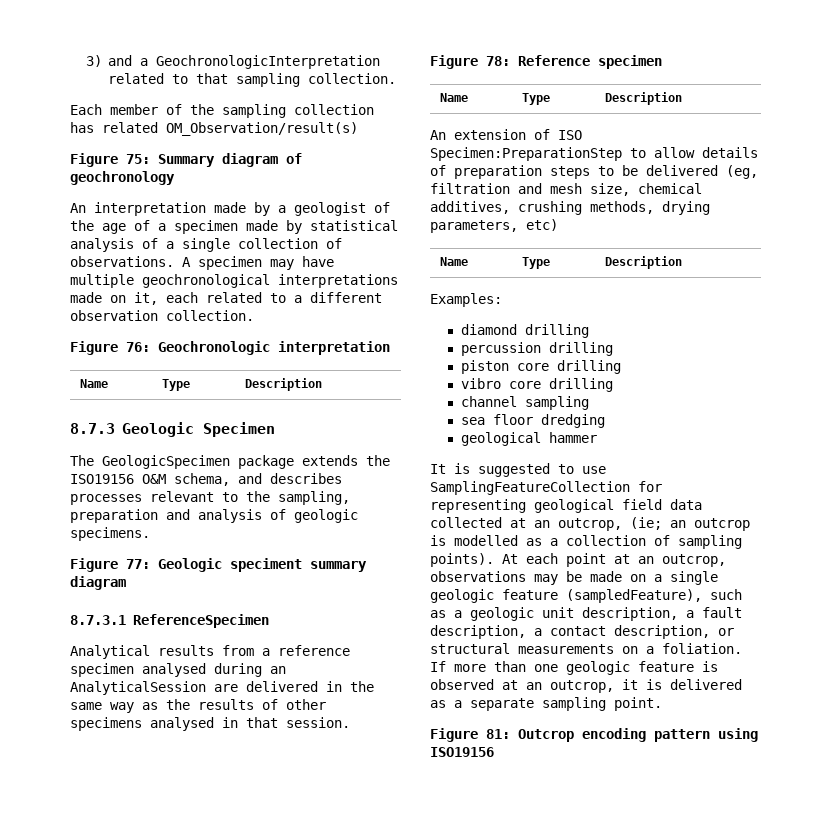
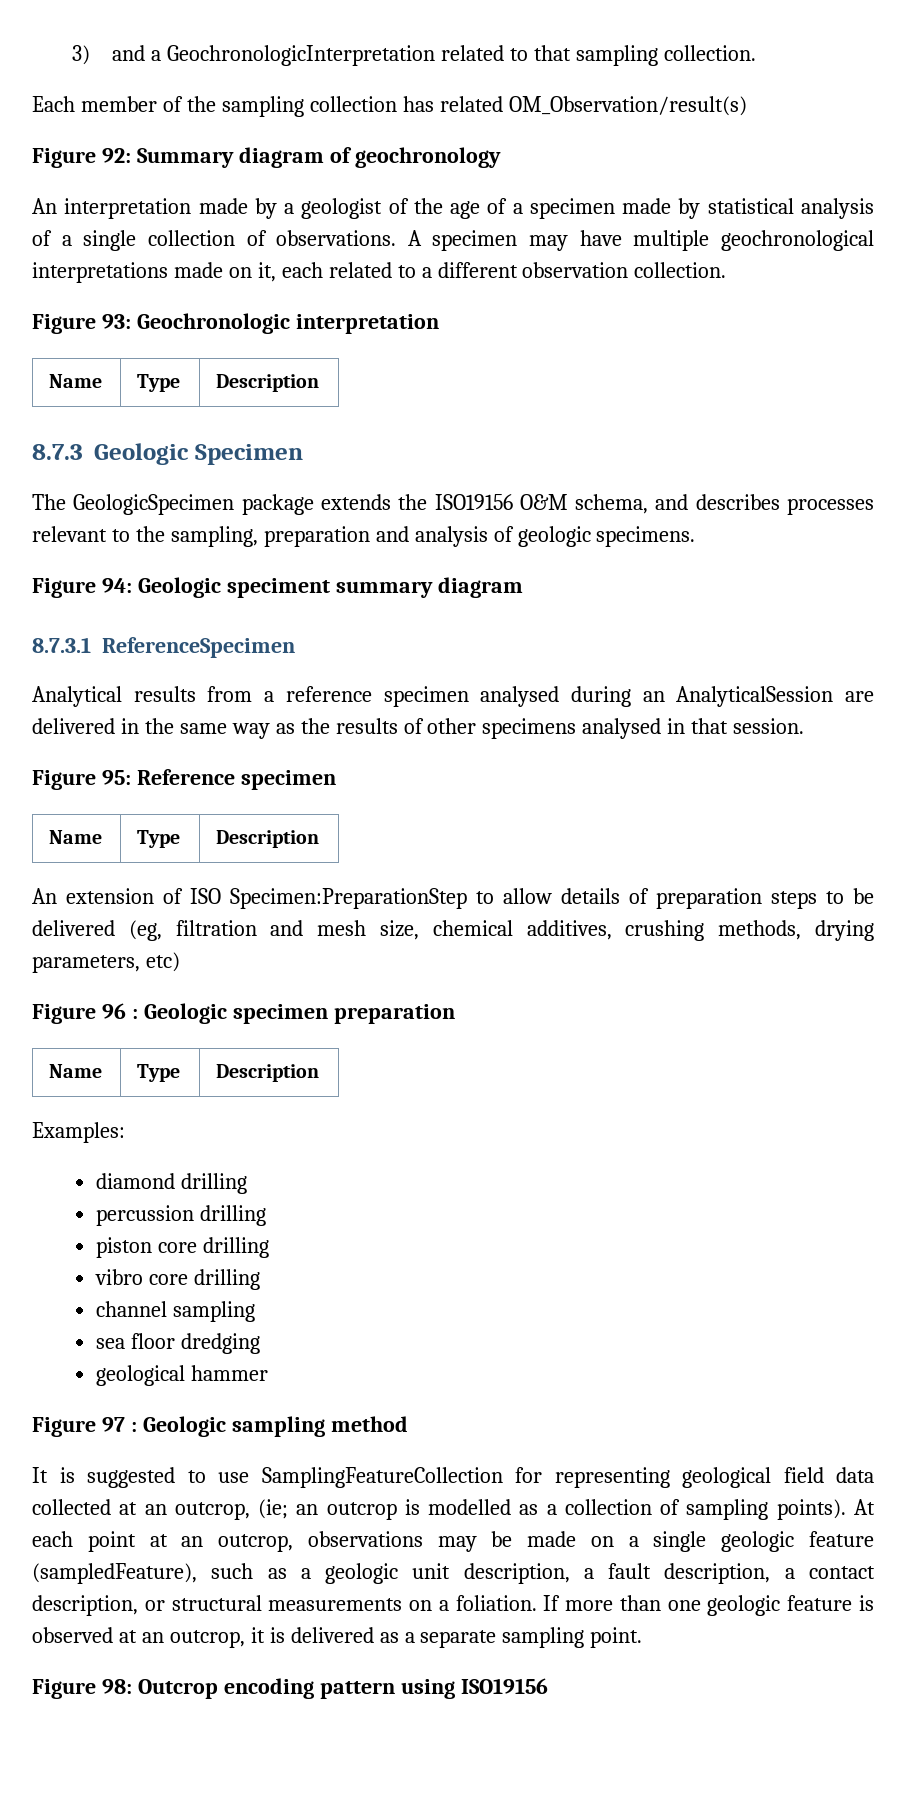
[126,154,150,164] 75: -> [101,148,131,163] 92:
[126,342,150,352] 76: -> [101,314,131,329] 93:
[126,559,150,569] 77: -> [101,578,132,593] 94:
[486,56,510,66] 78: -> [101,770,131,785] 95:
(558, 225) none -> [32,1003,455,1024] // Figure 96 : Geologic specimen preparation
(597, 437) none -> [32,1416,408,1437] // Figure 97 : Geologic sampling method
[486,729,510,739] 81: -> [101,1679,132,1694] 98:

